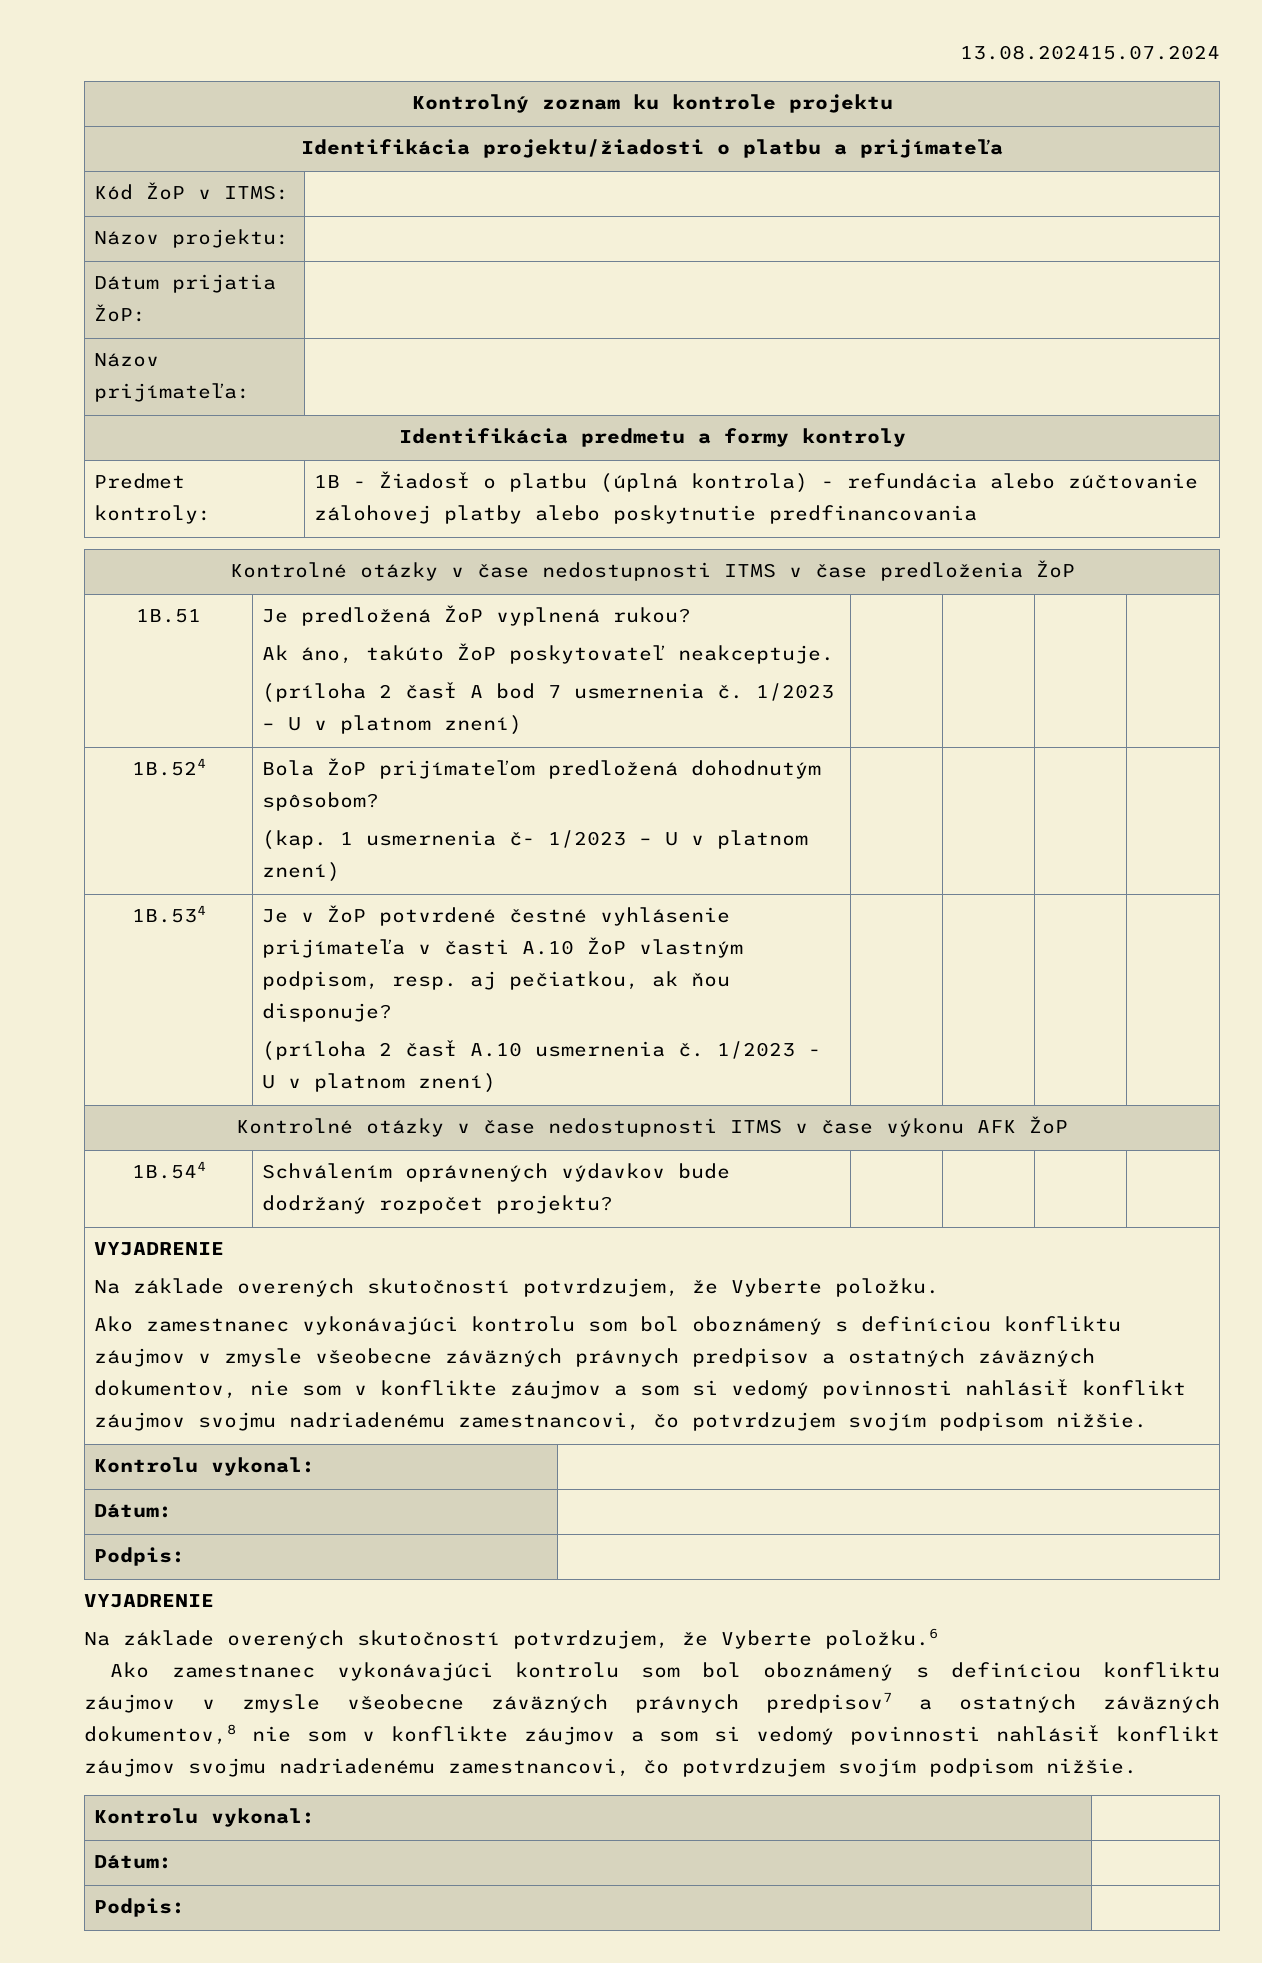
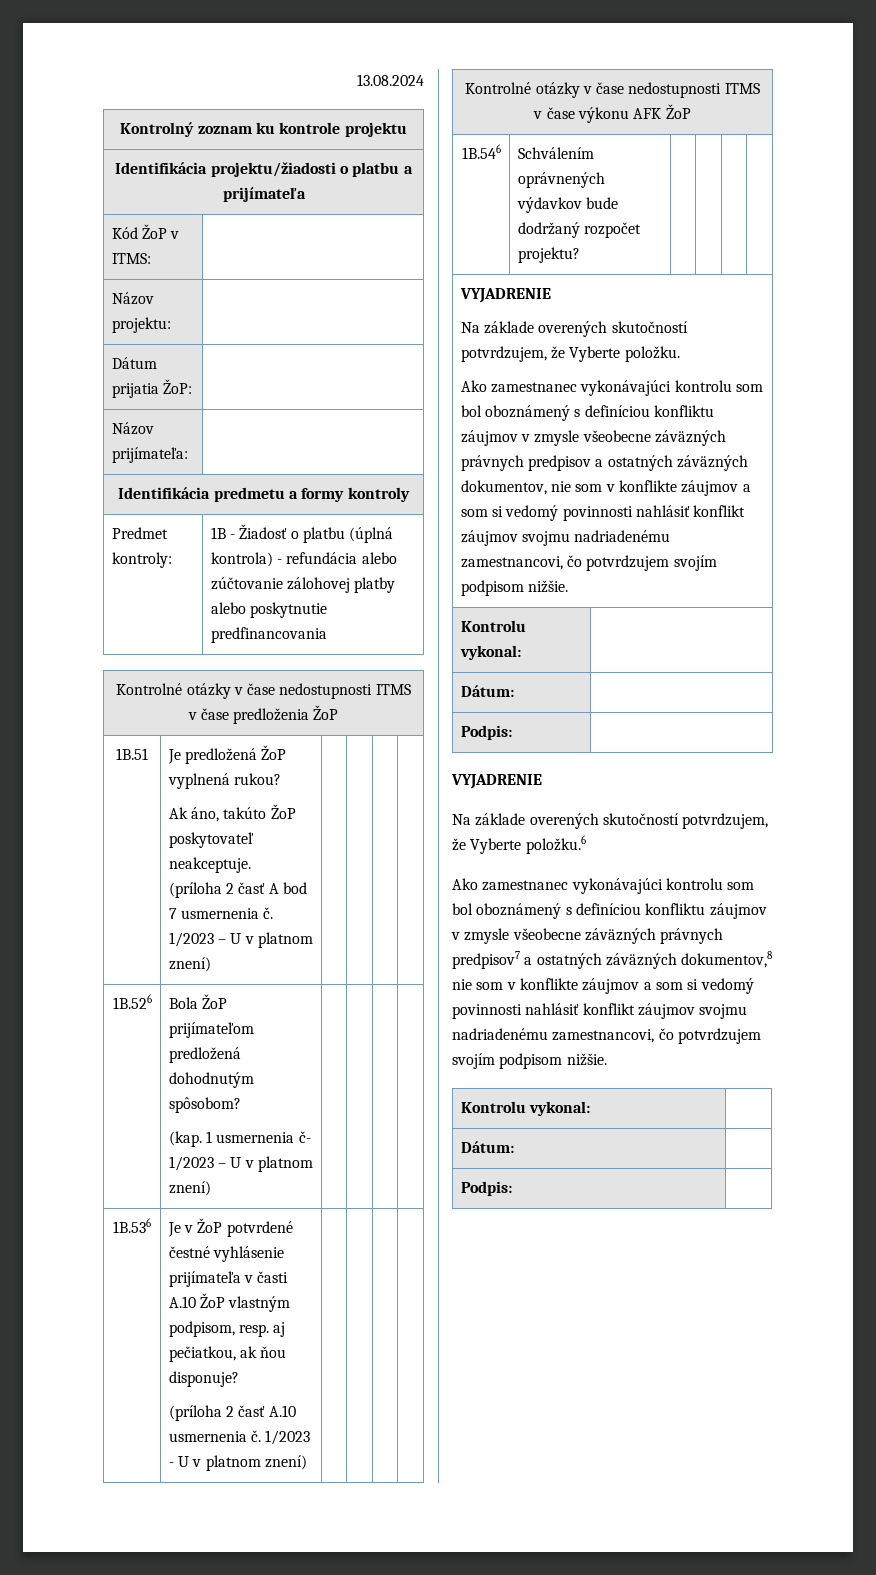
[960,45,1220,60] 13.08.202415.07.2024 -> [357,74,424,86] 13.08.2024
[131,758,206,776] 1B.524 -> [112,994,152,1009] 1B.526
[131,905,206,923] 1B.534 -> [113,1218,151,1233] 1B.536
[131,1161,206,1179] 1B.544 -> [461,144,501,159] 1B.546

